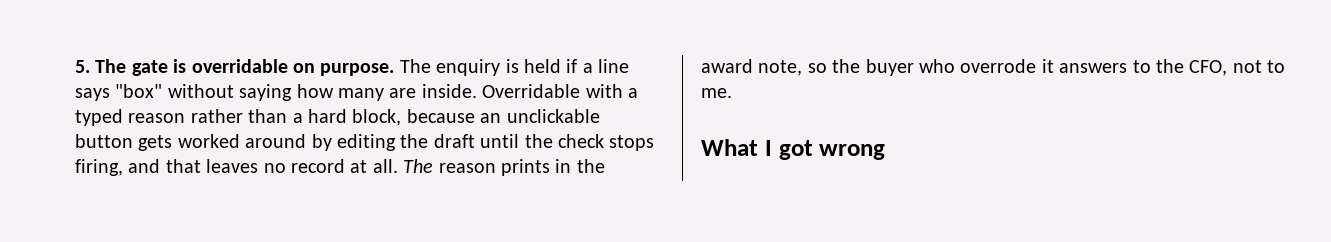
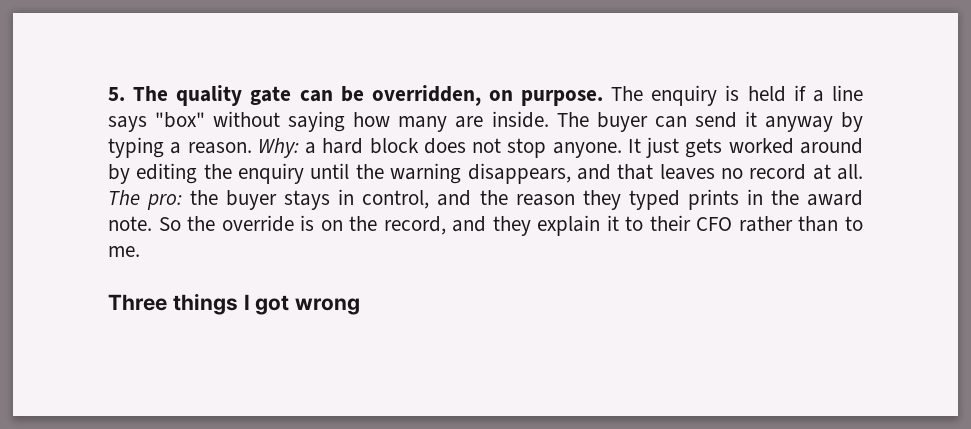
[131,59,288,76] gate is overridable -> [176,85,481,106] quality gate can be overridden,
[482,84,638,98] [75,109,600,126] [75,134,133,148] Overridable with a typed reason rather than a hard block, because an unclickable button -> [556,111,863,132] [108,137,680,158] The buyer can send it anyway by typing a reason. Why: a hard block does not stop anyone. It just
[433,134,475,148] draft -> [238,163,305,184] enquiry
[557,134,655,151] [75,159,123,176] check stops firing, -> [390,163,571,184] warning disappears,
[438,159,605,176] [701,59,1262,76] reason prints in the award note, so the buyer who overrode it answers to the CFO, not -> [147,189,863,210] [108,215,839,236] pro: the buyer stays in control, and the reason they typed prints in the award note. So the override is on the record, and they explain it to their CFO rather than
[701,139,758,156] What -> [108,293,238,315] Three things

